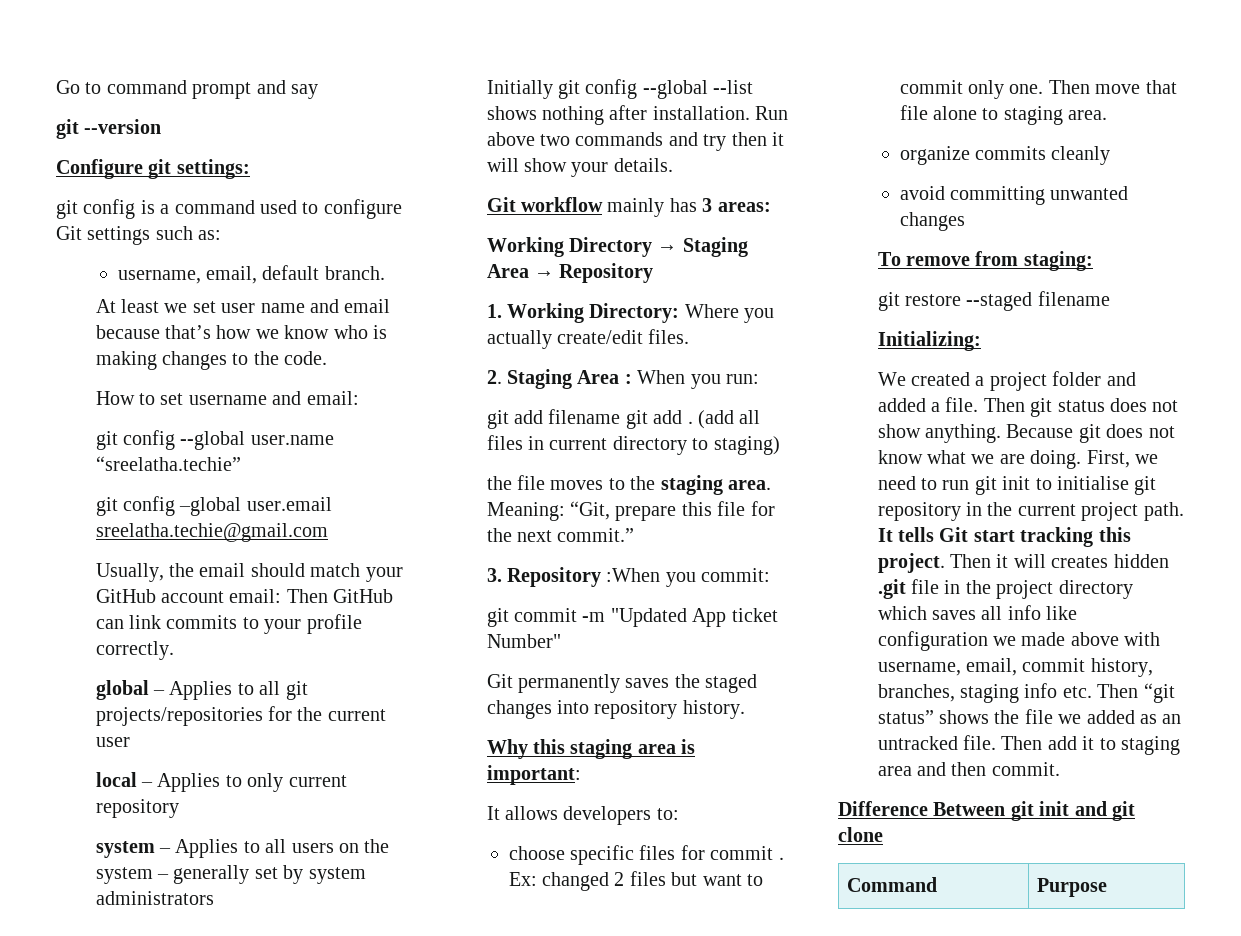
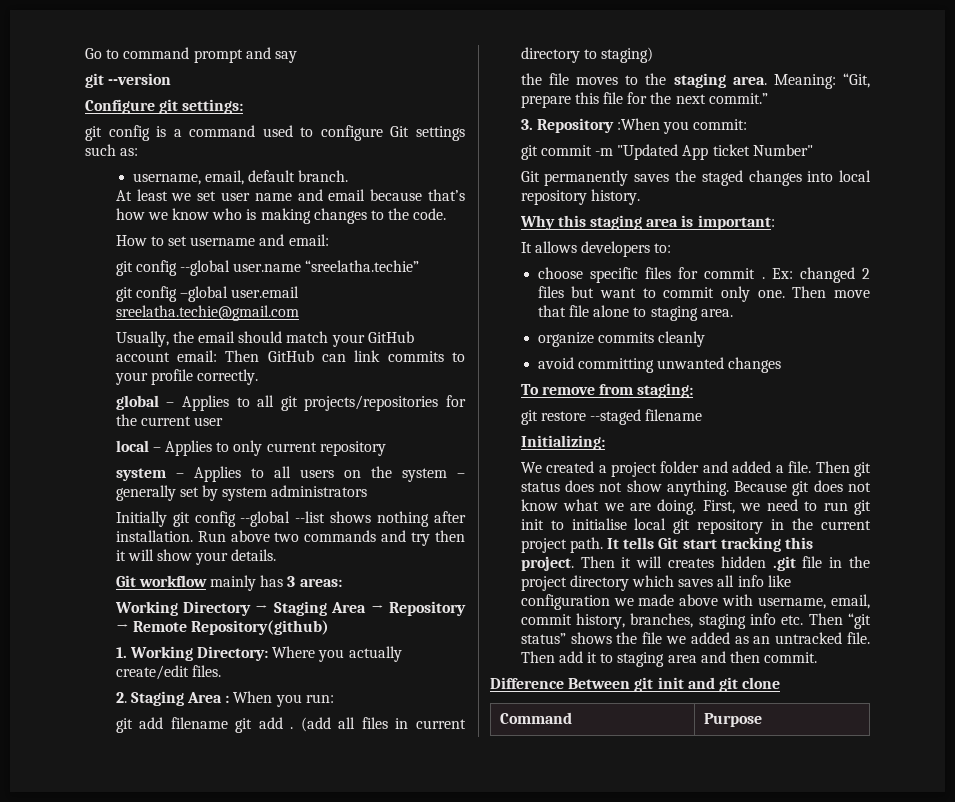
(654, 273) none -> [115,620,330,635] → Remote Repository(github)
(589, 707) none -> [838,170,871,182] local
(1129, 483) none -> [634,518,667,530] local

